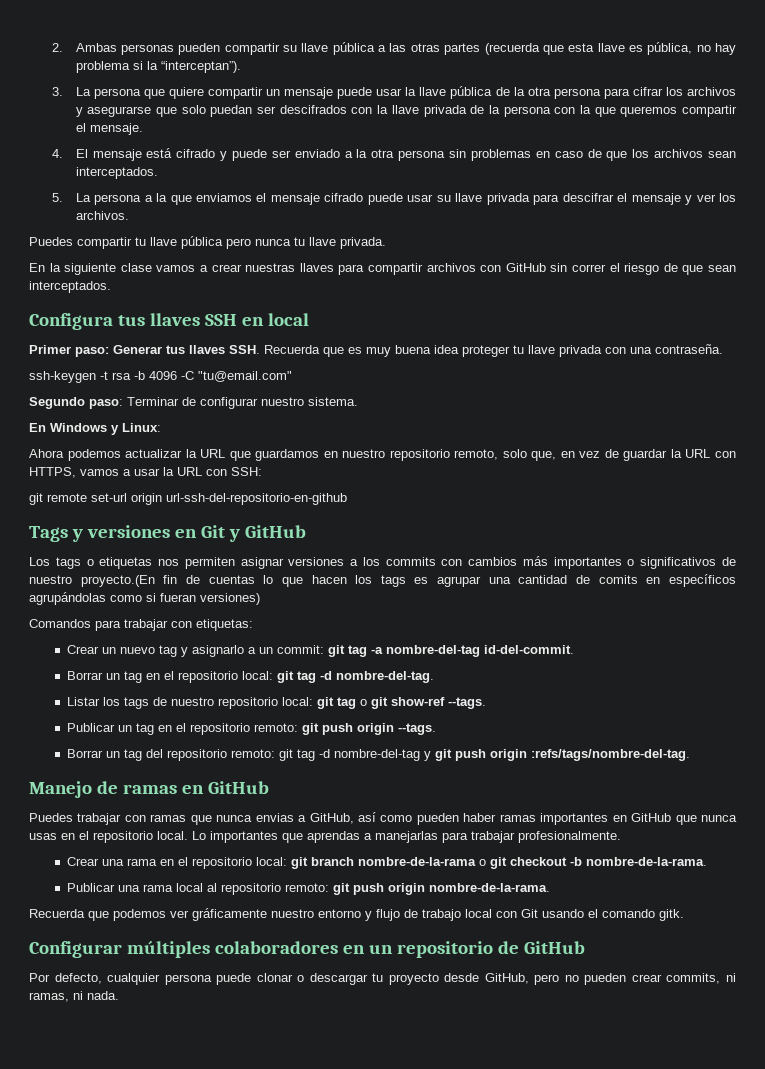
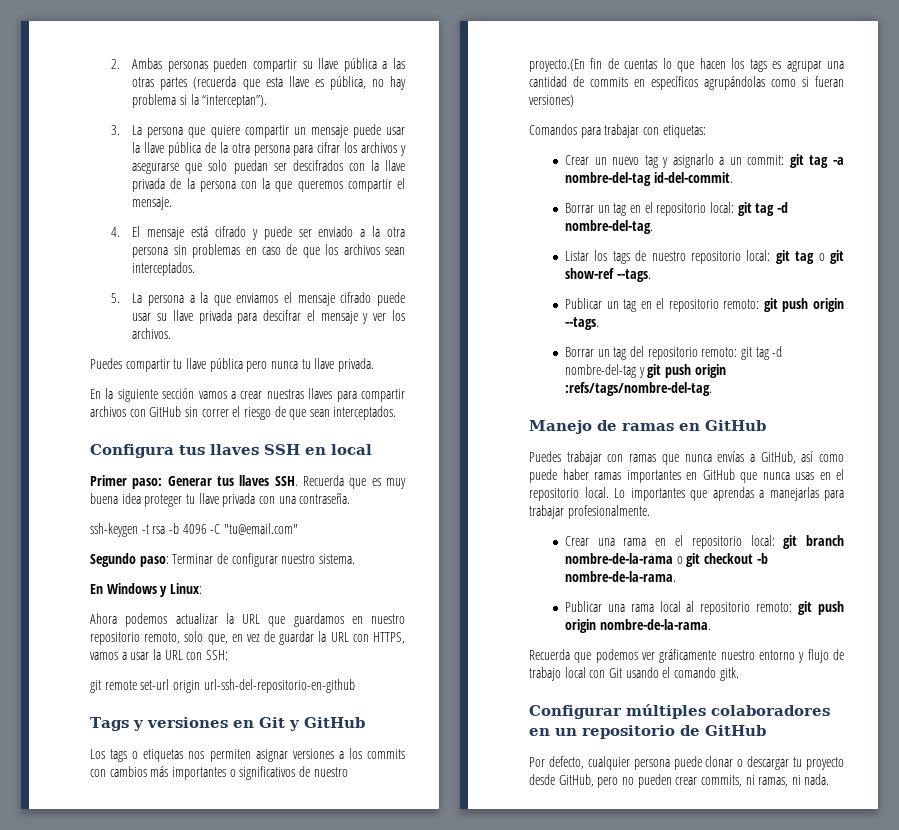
[120,263,152,272] clase -> [162,388,195,399] sección
[598,575,638,584] comits -> [590,77,628,87] commits
[255,813,294,822] envias -> [717,451,745,462] envías
[416,813,459,825] pueden -> [529,469,557,483] puede

